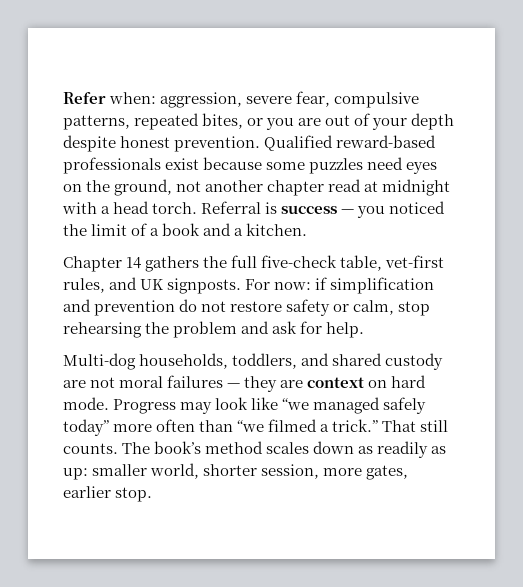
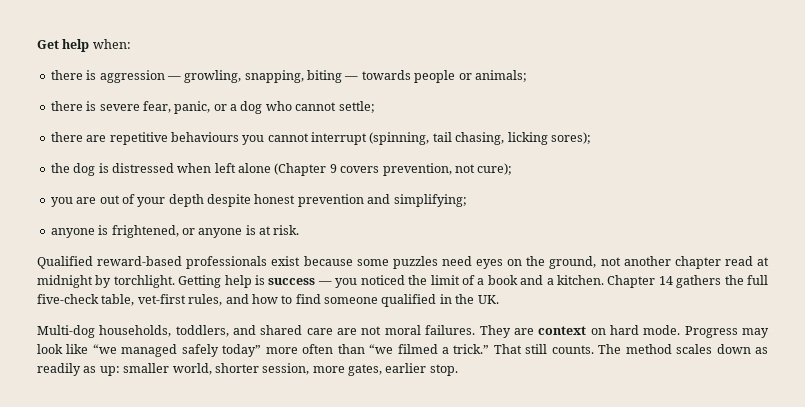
[63,92,106,104] Refer -> [37,39,90,52] Get help
[160,91,420,108] [63,113,264,130] aggression, severe fear, compulsive patterns, repeated bites, or -> [50,70,527,83] [50,101,375,114] [50,132,591,145] [50,163,513,176] // there is aggression — growling, snapping, biting — towards people or animals; // there is severe fear, panic, or a dog who cannot settle; // there are repetitive behaviours you cannot interrupt (spinning, tail chasing, licking sores); // the dog is distressed when left alone (Chapter 9 covers prevention, not cure); //
[174,136,261,152] prevention. -> [297,194,467,207] [50,225,300,238] prevention and simplifying; // anyone is frightened, or anyone is at risk. //
[62,201,262,214] with a head torch. Referral -> [95,275,252,288] by torchlight. Getting help
(308, 229) // -> (604, 280) none
[140,277,435,294] [63,299,431,316] [63,321,365,338] UK signposts. For now: if simplification and prevention do not restore safety or calm, stop rehearsing the problem and ask for help. -> [251,294,499,307] how to find someone qualified in the UK.
[385,353,444,370] custody -> [306,328,333,335] care
[167,375,278,392] failures — they -> [425,325,511,338] failures. They
[154,441,202,454] book’s -> (622, 349) none

